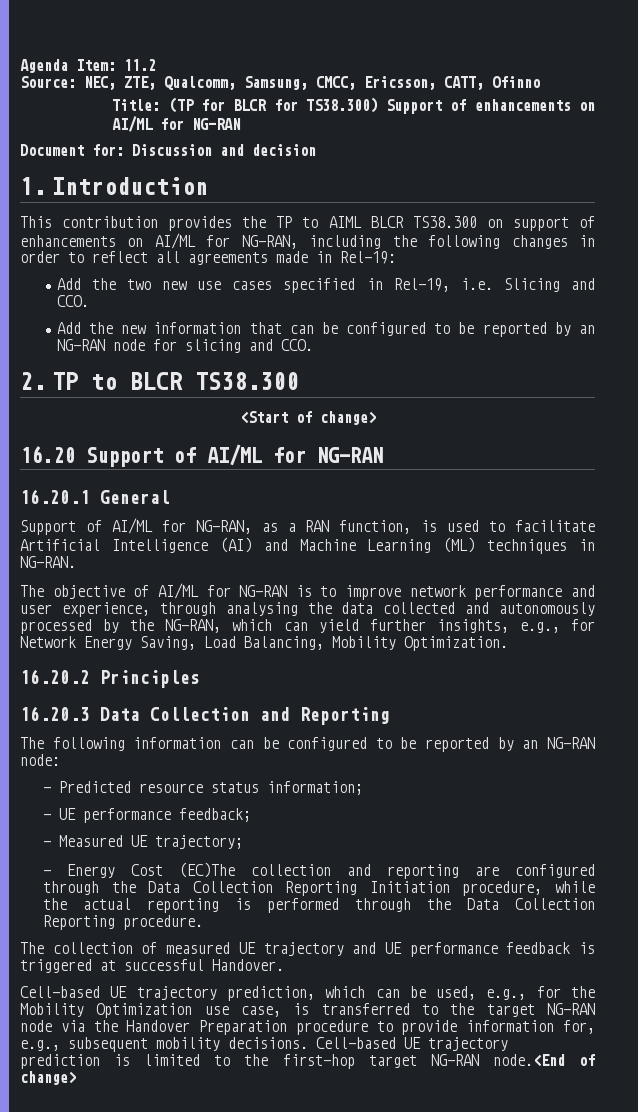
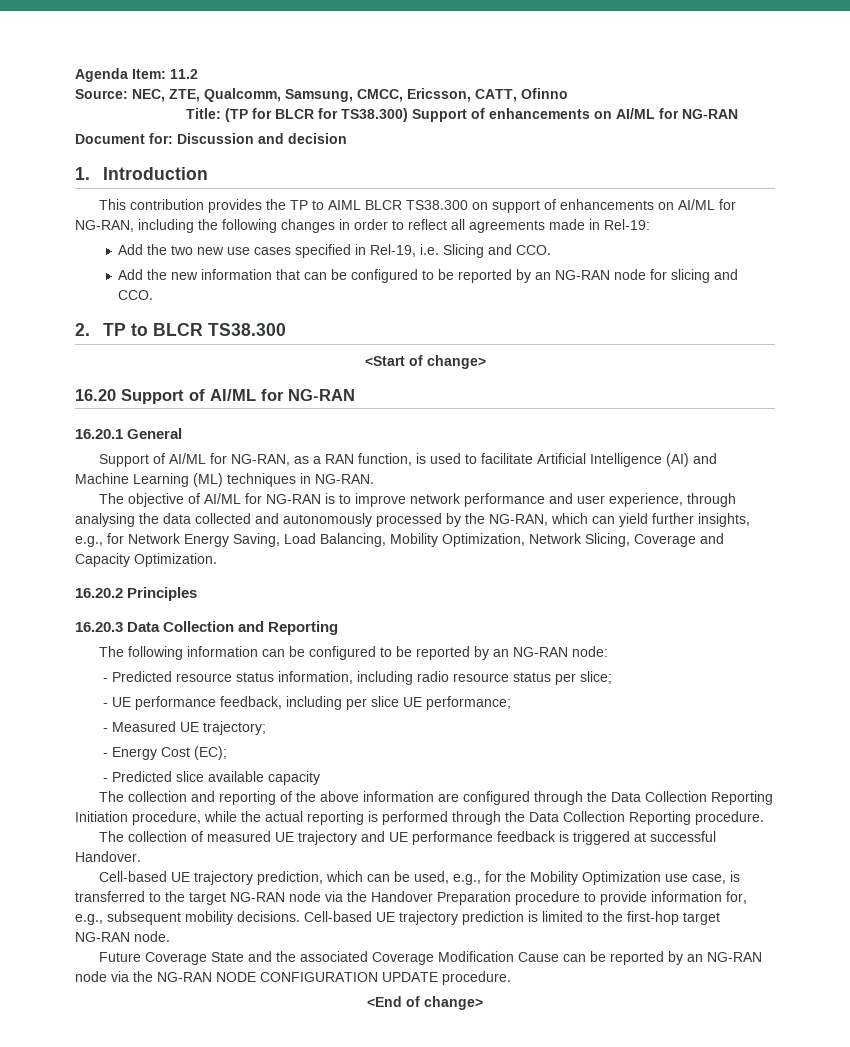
(396, 643) none -> [442,533,724,547] [75,553,130,567] Optimization, Network Slicing, Coverage and Capacity
[267,781,364,795] [43,808,252,823] information; // - UE performance feedback; -> [277,671,612,685] [102,696,511,710] information, including radio resource status per slice; // - UE performance feedback, including per slice UE performance;
[179,862,460,879] (EC)The collection and reporting -> [193,746,227,760] [102,771,320,785] [99,791,435,805] (EC); // - Predicted slice available capacity // The collection and reporting of the above information
[492,1054,565,1067] node.<End -> [134,931,170,942] [99,951,763,965] [75,971,511,985] [367,996,402,1007] node. // Future Coverage State and the associated Coverage Modification Cause can be reported by an NG-RAN node via the NG-RAN NODE CONFIGURATION UPDATE procedure. // <End

